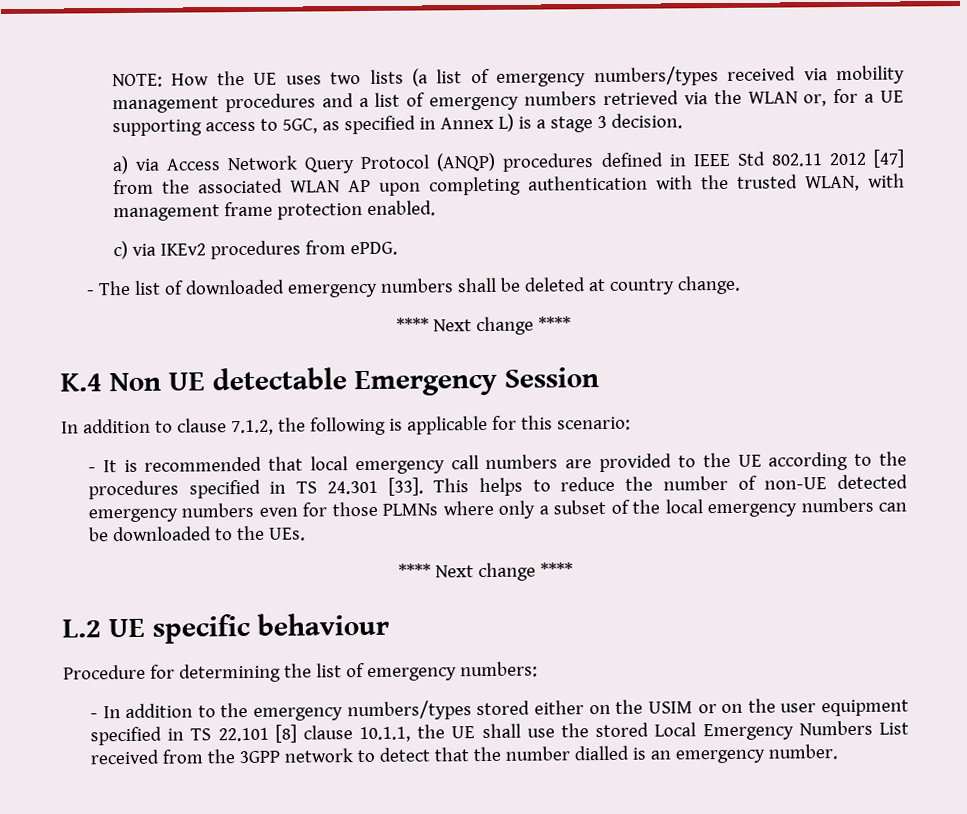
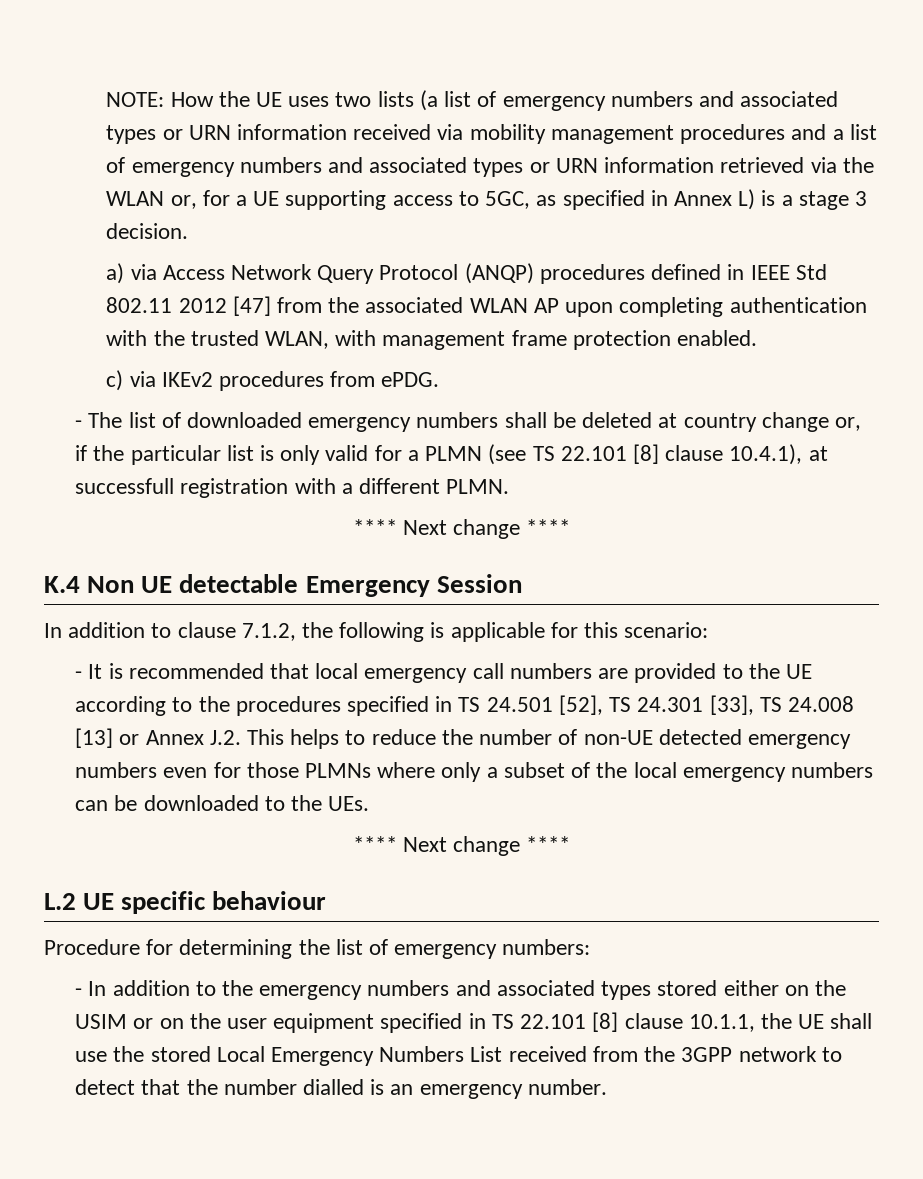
[593,66,719,87] numbers/types -> [610,91,839,107] [106,124,348,144] numbers and associated types or URN information
(598, 98) none -> [328,157,715,177] and associated types or URN information
[676,275,741,295] change. -> [761,412,861,432] [75,444,828,465] [75,478,510,498] change or, if the particular list is only valid for a PLMN (see TS 22.101 [8] clause 10.4.1), at successfull registration with a different PLMN.
[326,477,424,496] 24.301 [33]. -> [486,695,854,715] [75,728,241,748] 24.501 [52], TS 24.301 [33], TS 24.008 [13] or Annex J.2.
[346,700,472,721] numbers/types -> [367,980,652,1000] numbers and associated types

